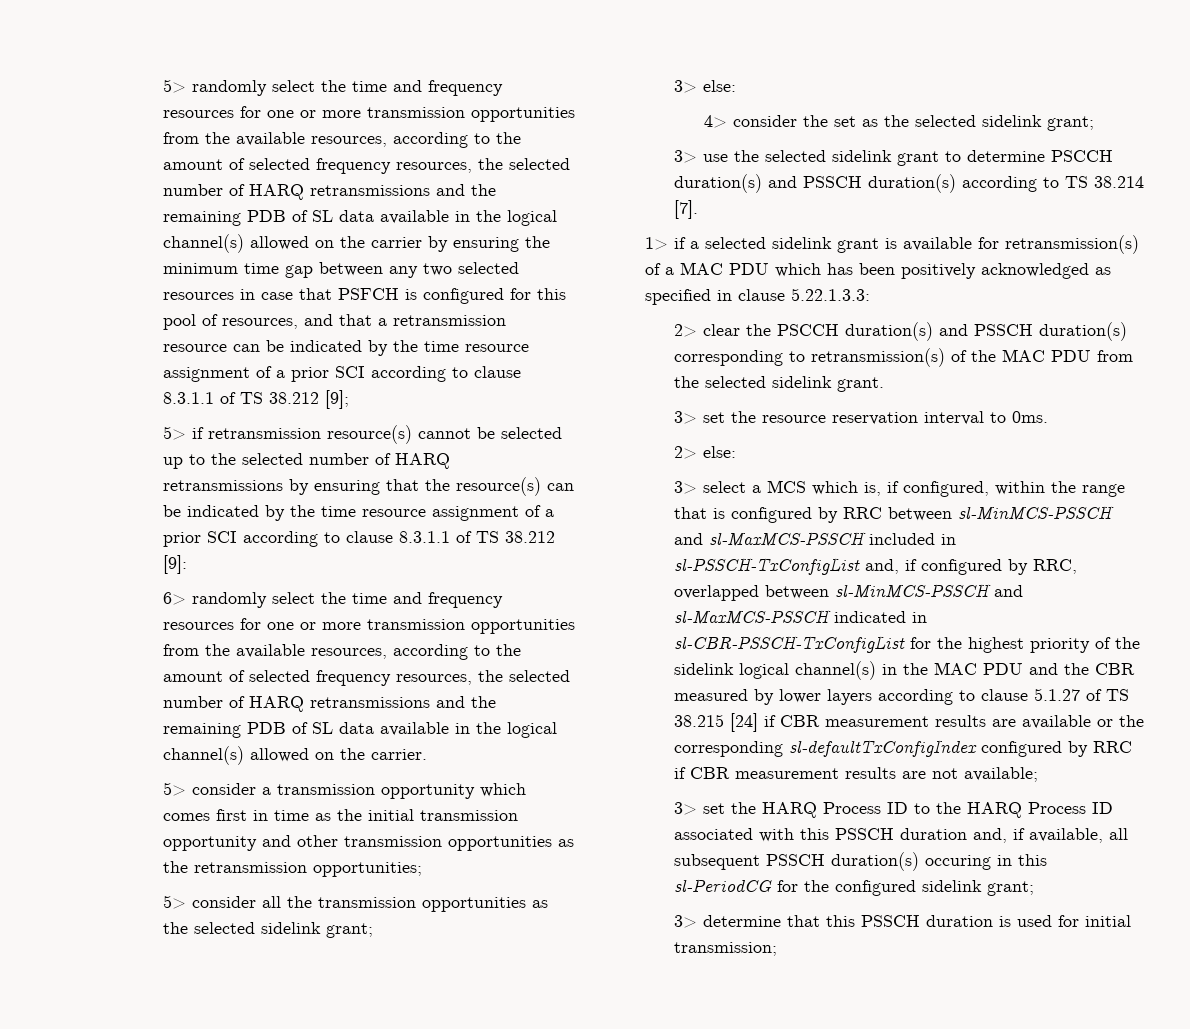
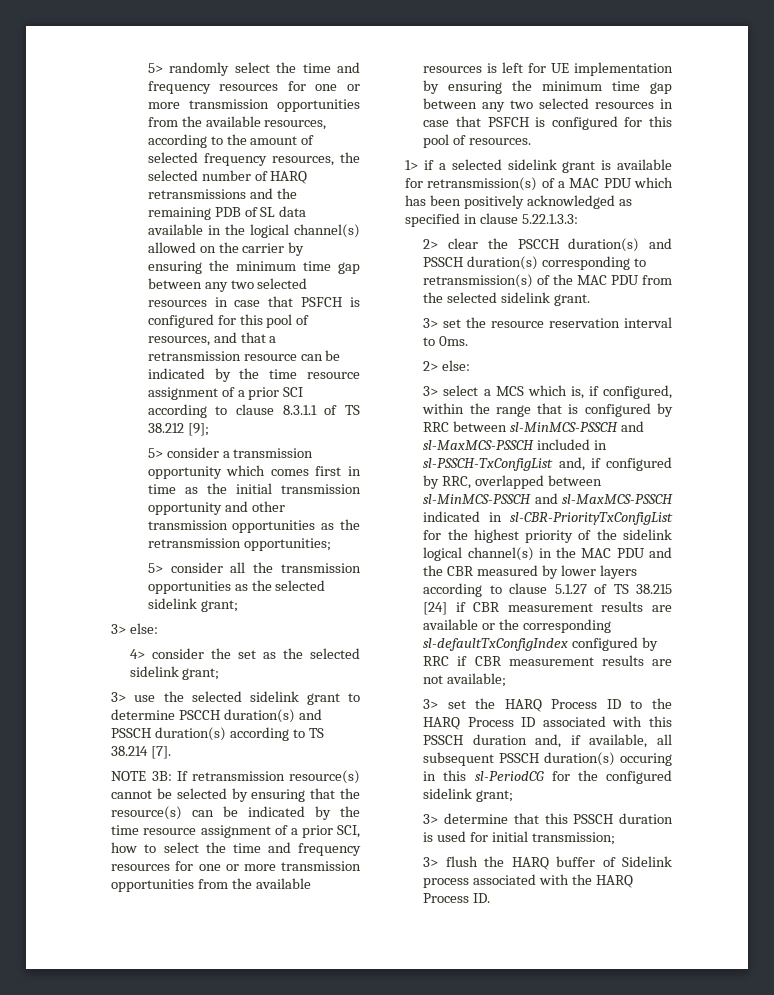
[162,425,562,444] [162,453,450,469] [162,477,574,496] [162,505,554,521] [162,531,555,547] [162,555,187,574] [162,592,503,608] [162,618,575,634] [162,644,521,660] [162,670,570,686] [162,696,496,712] [162,722,557,738] [162,746,427,765] // 5> if retransmission resource(s) cannot be selected up to the selected number of HARQ retransmissions by ensuring that the resource(s) can be indicated by the time resource assignment of a prior SCI according to clause 8.3.1.1 of TS 38.212 [9]: // 6> randomly select the time and frequency resources for one or more transmission opportunities from the available resources, according to the amount of selected frequency resources, the selected number of HARQ retransmissions and the remaining PDB of SL data available in the logical channel(s) allowed on the carrier. -> (209, 429) none
(699, 209) none -> [111,770,360,784] [111,788,360,802] [111,806,360,820] [111,825,360,838] [111,842,361,856] [111,861,361,871] [111,878,312,892] [423,62,673,76] [423,80,672,94] [423,98,673,112] [423,116,672,130] [423,134,532,148] // NOTE 3B: If retransmission resource(s) cannot be selected by ensuring that the resource(s) can be indicated by the time resource assignment of a prior SCI, how to select the time and frequency resources for one or more transmission opportunities from the available resources is left for UE implementation by ensuring the minimum time gap between any two selected resources in case that PSFCH is configured for this pool of resources.
[674,636,906,653] sl-CBR-PSSCH-TxConfigList -> [510,512,673,525] sl-CBR-PriorityTxConfigList
(778, 949) none -> [423,856,672,870] [423,874,634,888] [423,893,491,903] // 3> flush the HARQ buffer of Sidelink process associated with the HARQ Process ID.

